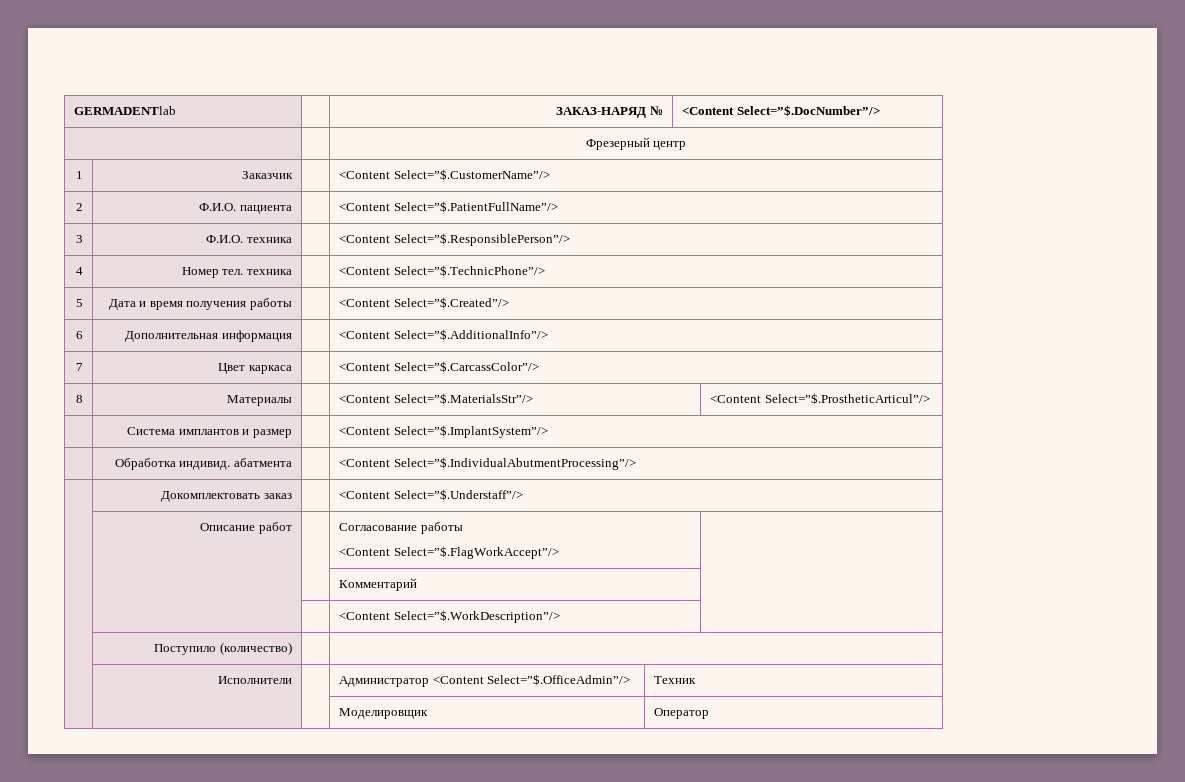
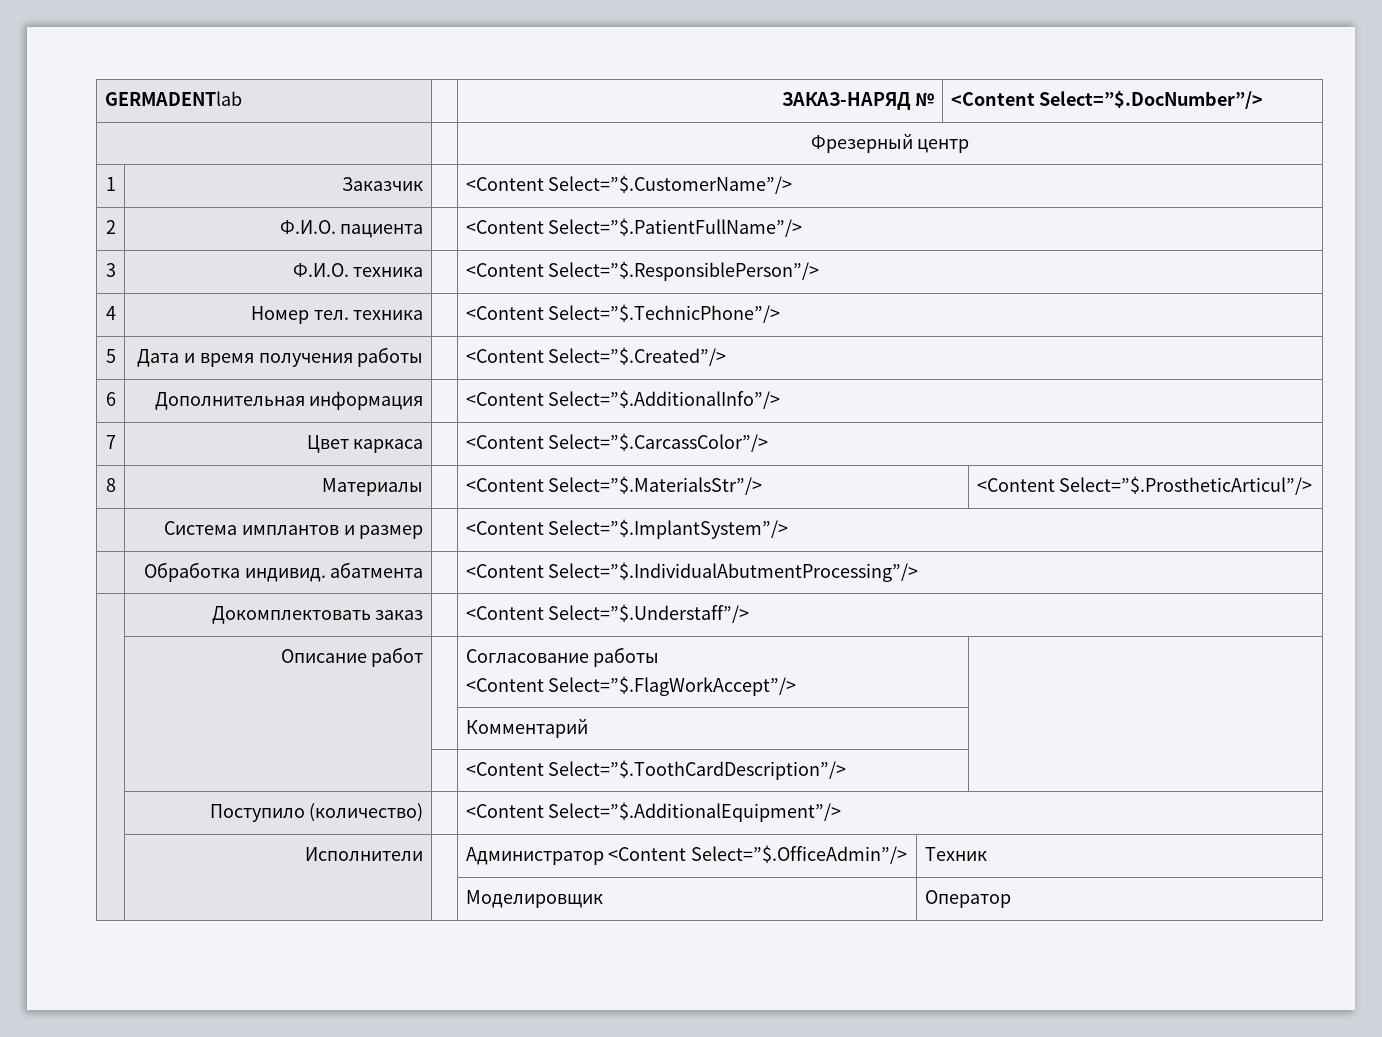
[393,610,560,623] Select=”$.WorkDescription”/> -> [548,760,847,780] Select=”$.ToothCardDescription”/>
(292, 648) none -> [465,802,842,822] <Content Select=”$.AdditionalEquipment”/>

